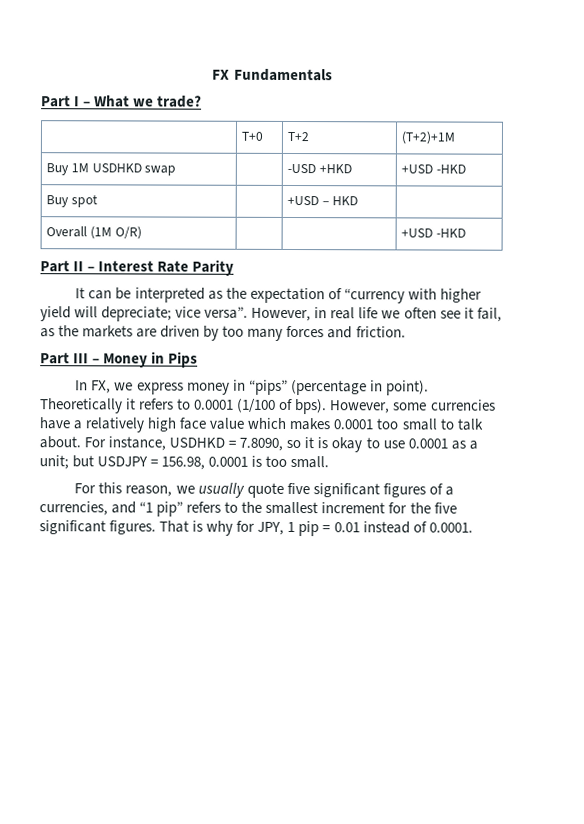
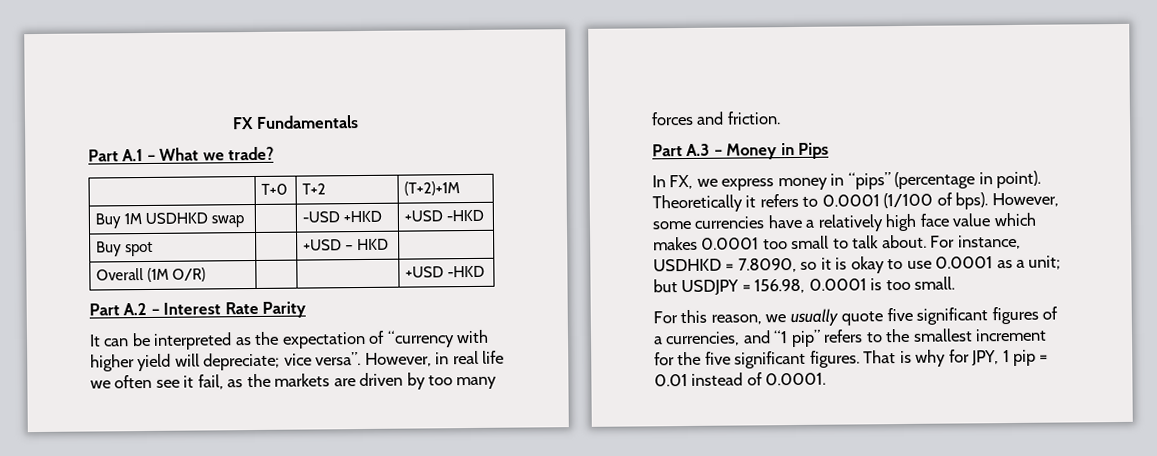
[74,96,81,107] I -> [122,149,144,162] A.1
[73,261,85,272] II -> [123,302,148,316] A.2
[73,353,90,364] III -> [686,143,711,156] A.3

